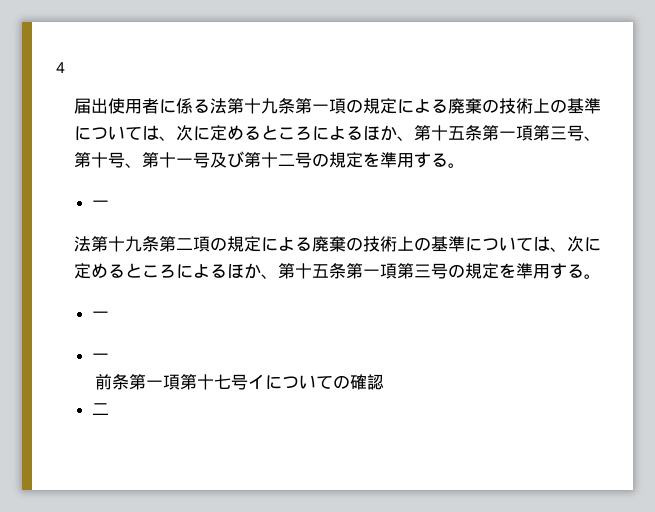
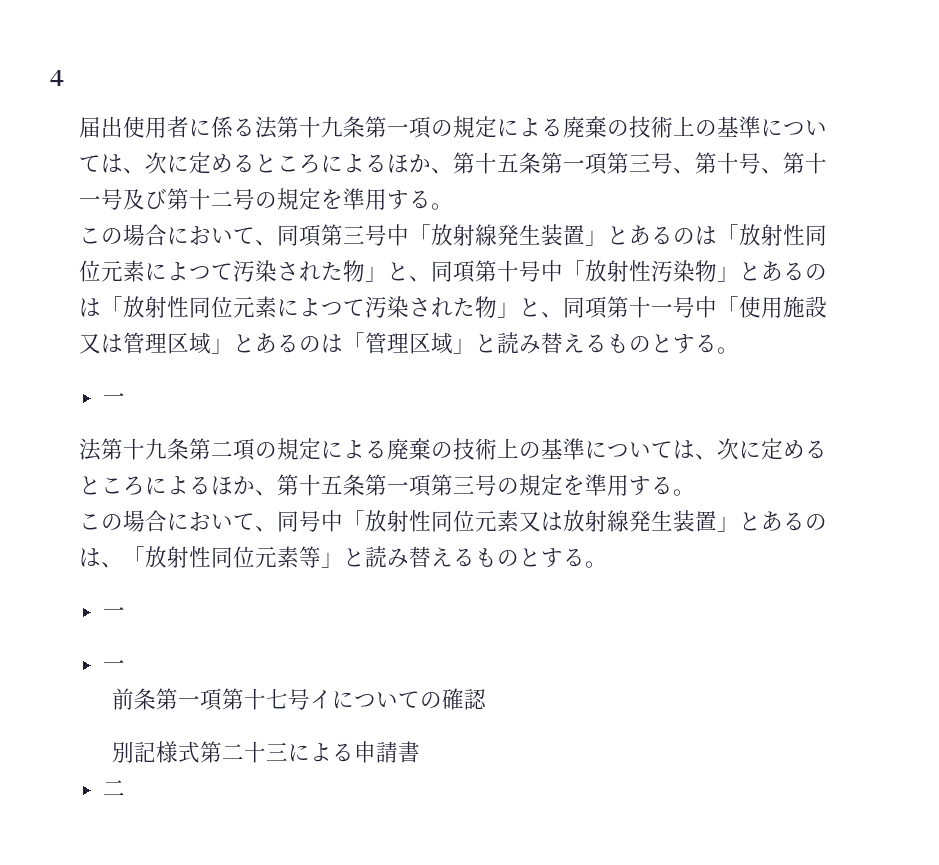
(465, 165) none -> [79,224,828,247] [79,260,828,283] [79,296,828,319] [79,332,740,354] // この場合において、同項第三号中「放射線発生装置」とあるのは「放射性同位元素によつて汚染された物」と、同項第十号中「放射性汚染物」とあるのは「放射性同位元素によつて汚染された物」と、同項第十一号中「使用施設又は管理区域」とあるのは「管理区域」と読み替えるものとする。
(601, 276) none -> [79,510,828,532] [79,546,608,568] // この場合において、同号中「放射性同位元素又は放射線発生装置」とあるのは、「放射性同位元素等」と読み替えるものとする。
(384, 382) none -> [112,741,421,763] // 別記様式第二十三による申請書

